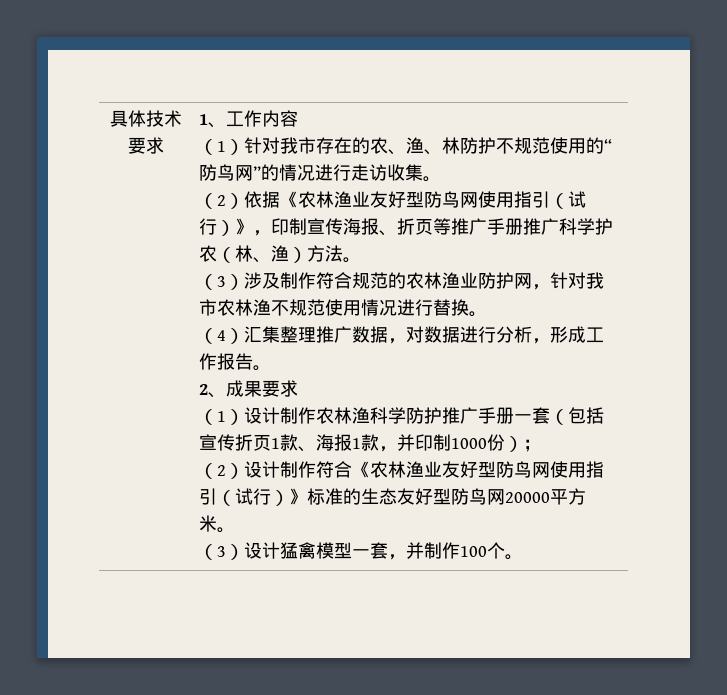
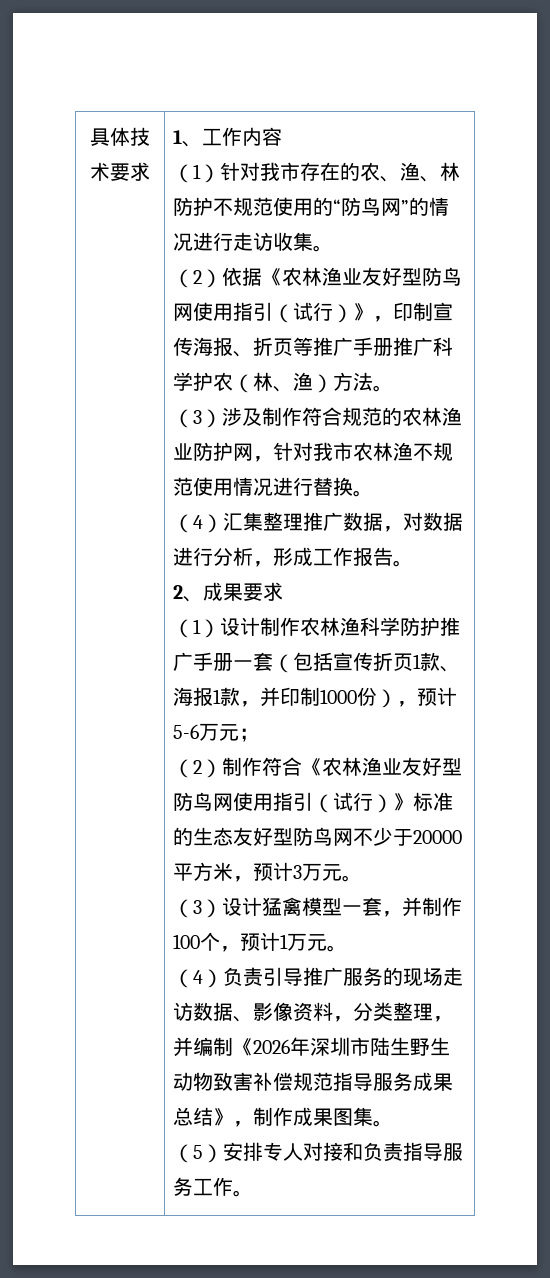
(524, 444) none -> [396,687,457,707] [172,723,239,741] ，预计5-6万元
[244,461,281,478] 设计 -> (222, 768) none
(506, 497) none -> [352,827,413,846] 不少于
(218, 523) none -> [232,862,342,882] ，预计3万元
(506, 550) none -> [219,932,347,952] [172,967,463,988] [172,1002,453,1022] [172,1037,450,1057] [172,1072,453,1091] [172,1107,393,1127] [172,1142,463,1163] [172,1177,233,1196] ，预计1万元。 // （4）负责引导推广服务的现场走访数据、影像资料，分类整理，并编制《2026年深圳市陆生野生动物致害补偿规范指导服务成果总结》，制作成果图集。 // （5）安排专人对接和负责指导服务工作

